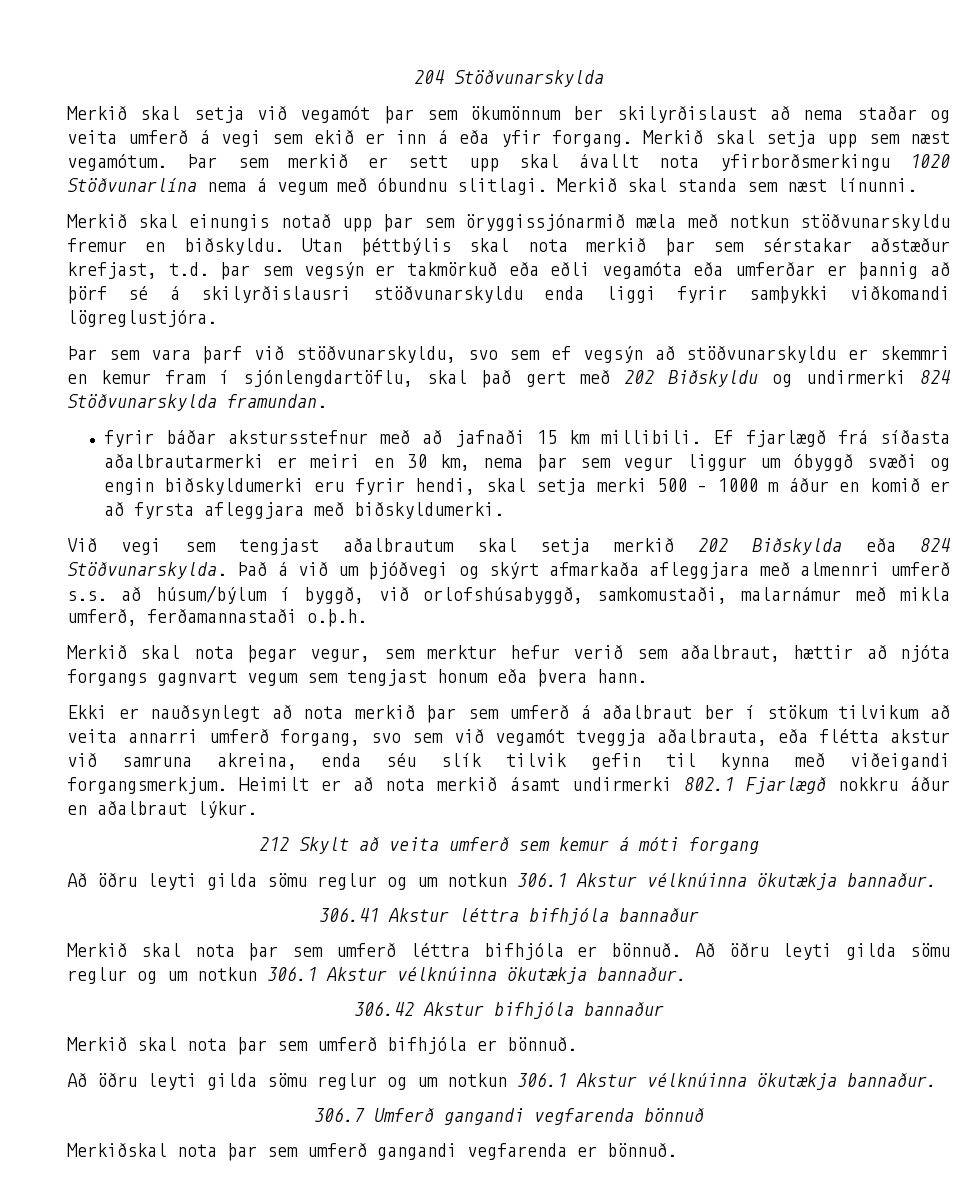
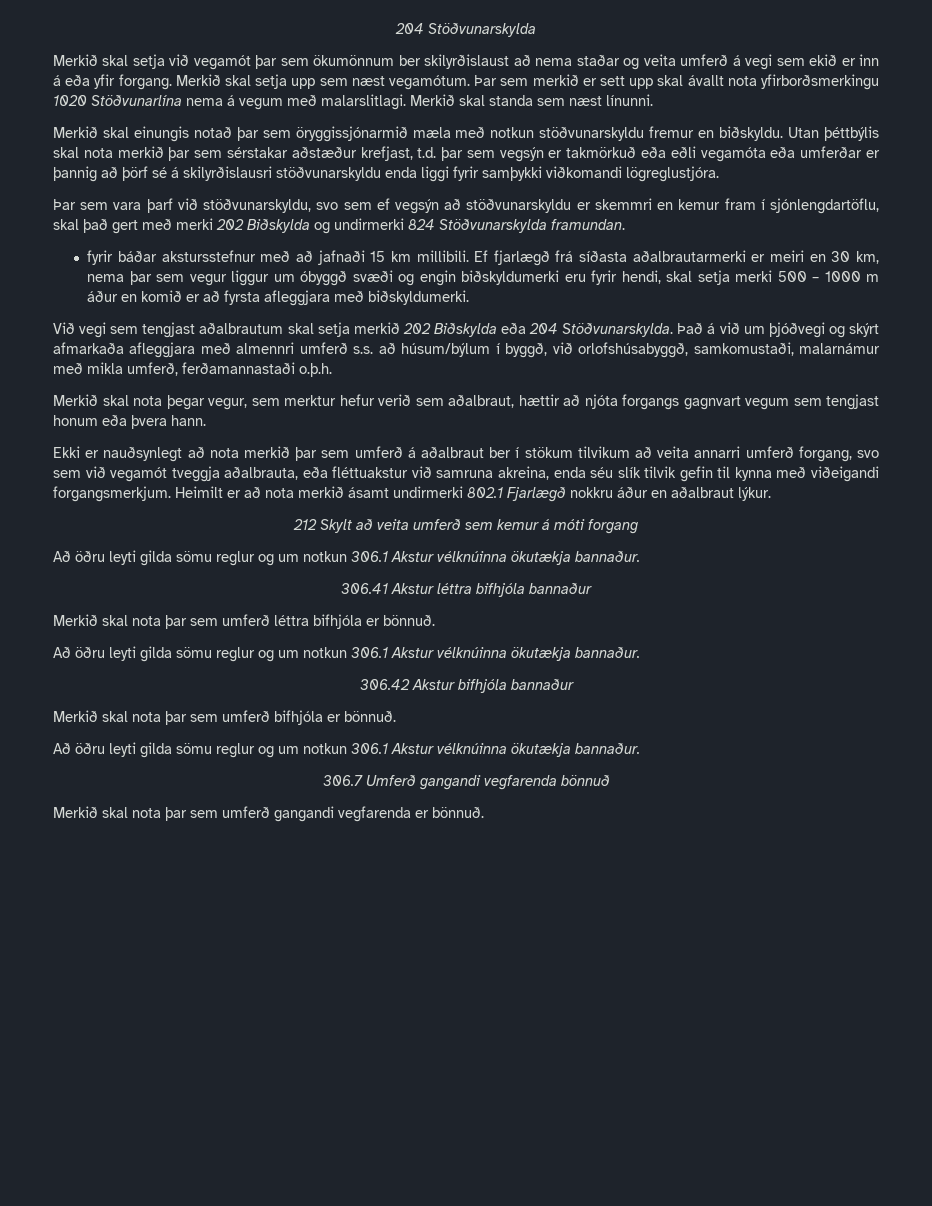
[377,178,547,195] óbundnu slitlagi. -> [321,94,406,110] malarslitlagi.
[341,218,372,232] upp -> (232, 132) none
[623,370,758,387] 202 Biðskyldu -> [176,218,310,233] merki 202 Biðskylda
[919,538,951,552] 824 -> [529,323,559,334] 204
[818,729,950,743] flétta akstur -> [332,466,409,478] fléttuakstur
(682, 950) none -> (435, 620) //
[67,1143,167,1157] Merkiðskal -> [53,806,128,818] Merkið skal

